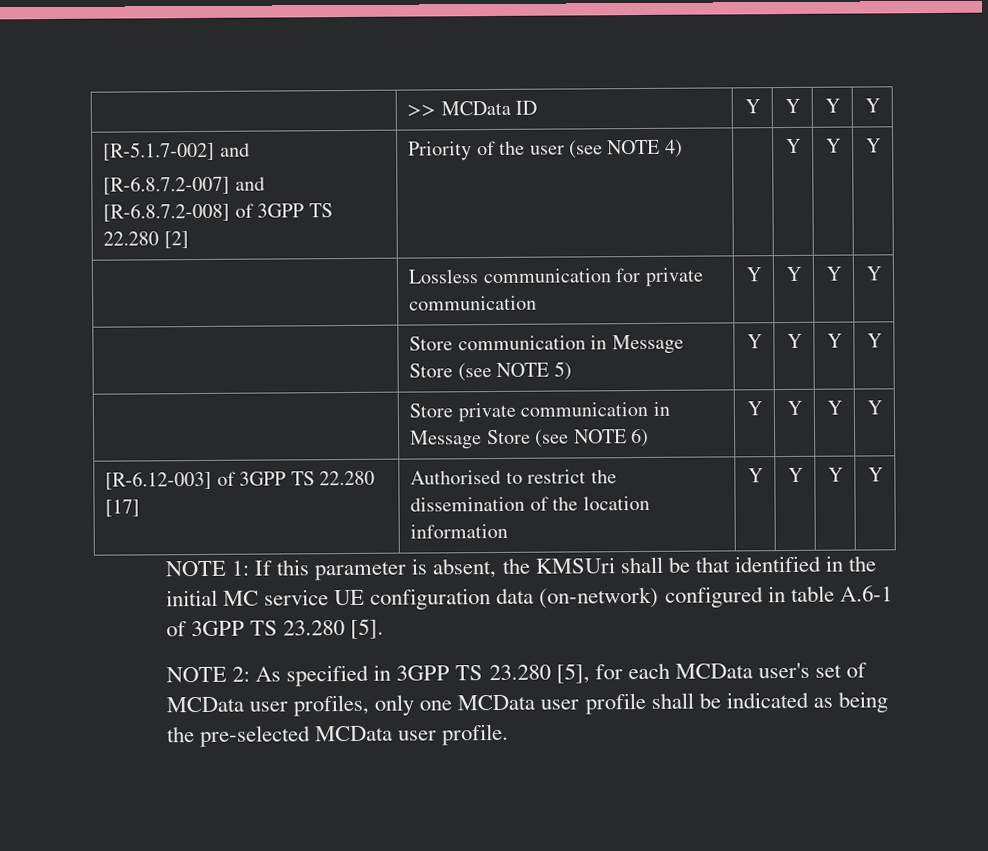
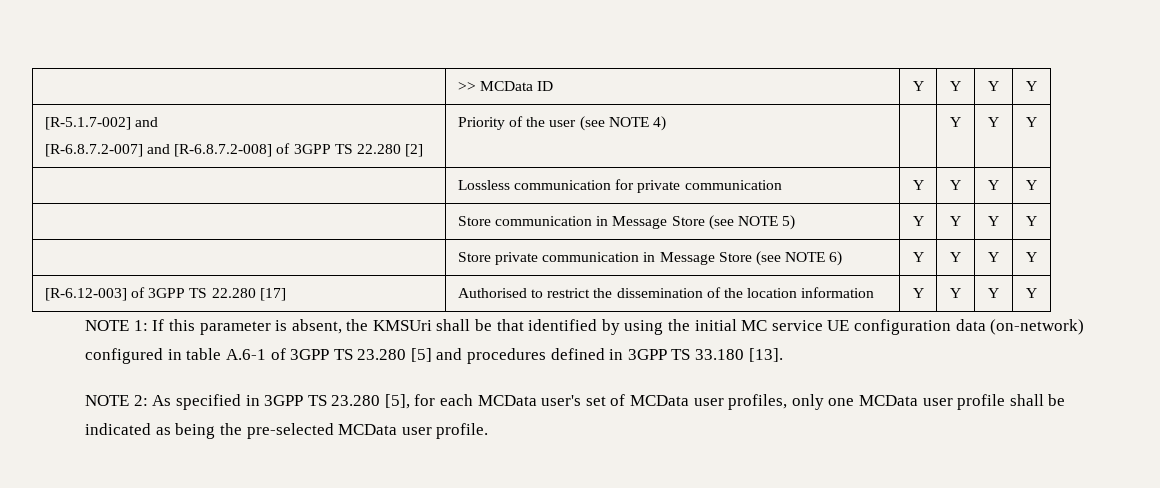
[824,555,844,572] in -> [601,319,664,335] by using
[350,618,385,639] [5]. -> [410,348,783,364] [5] and procedures defined in 3GPP TS 33.180 [13].

